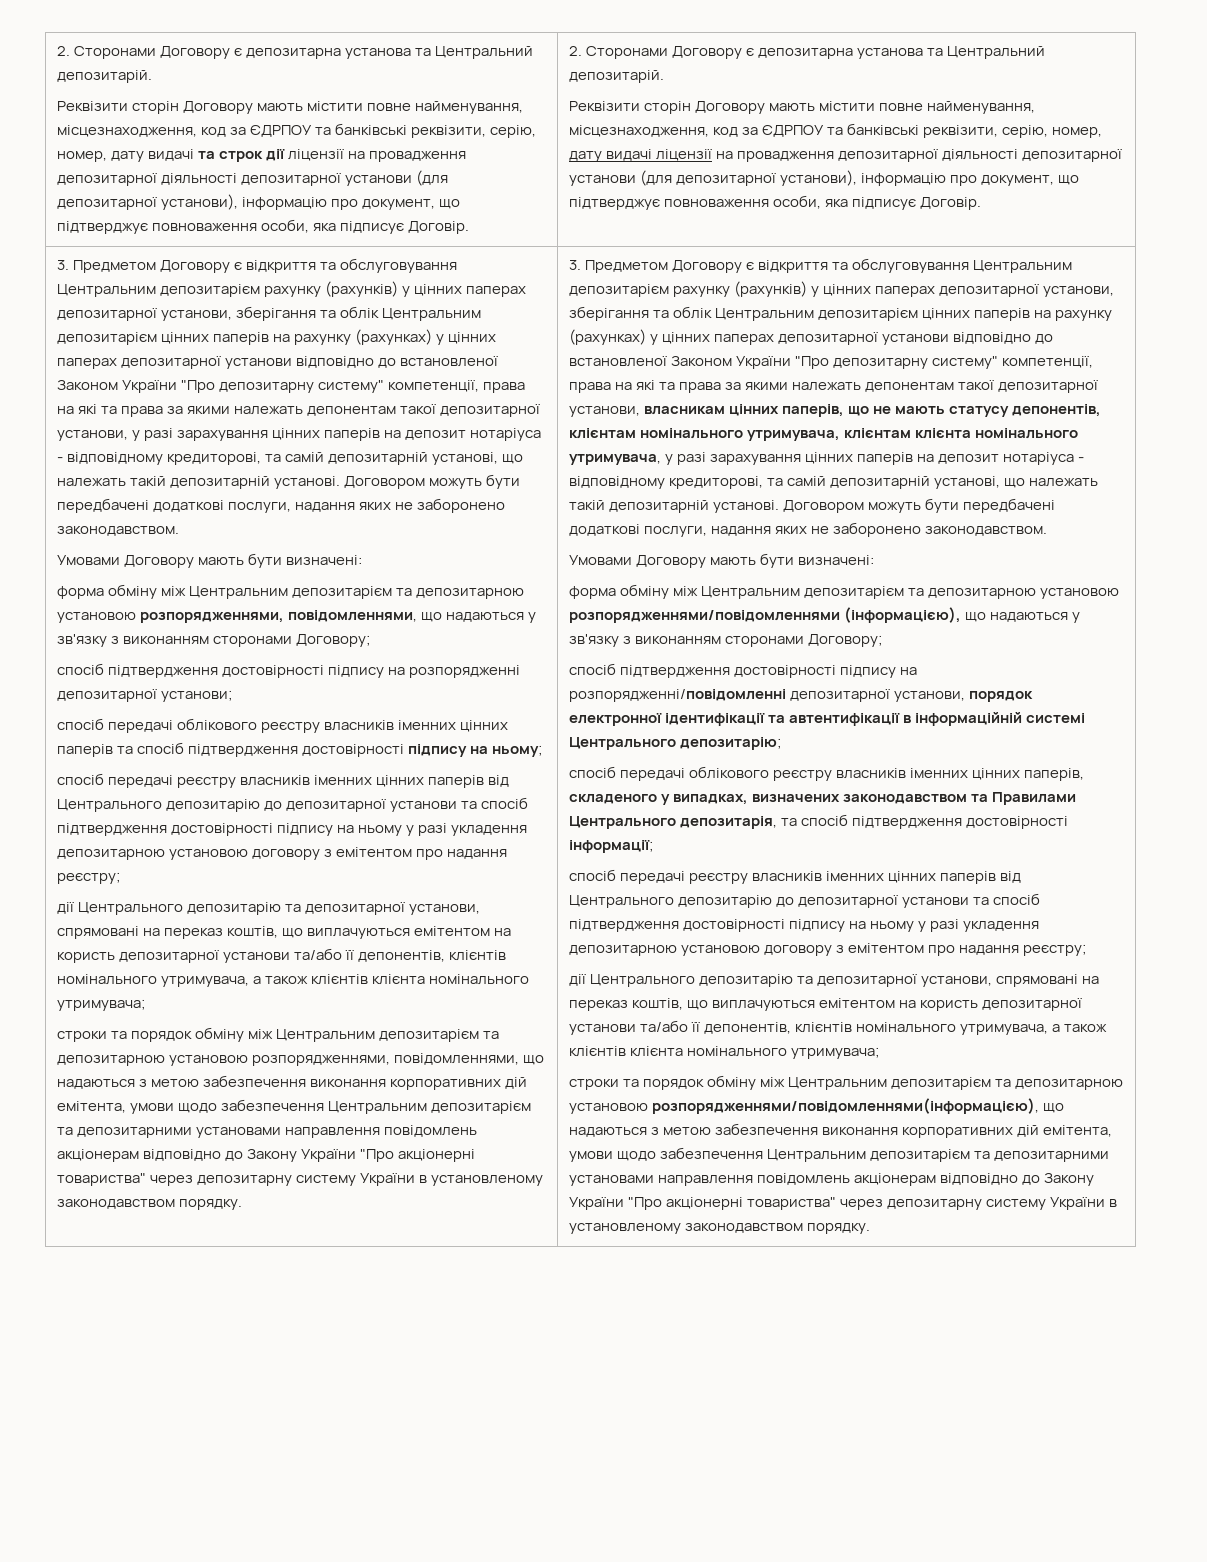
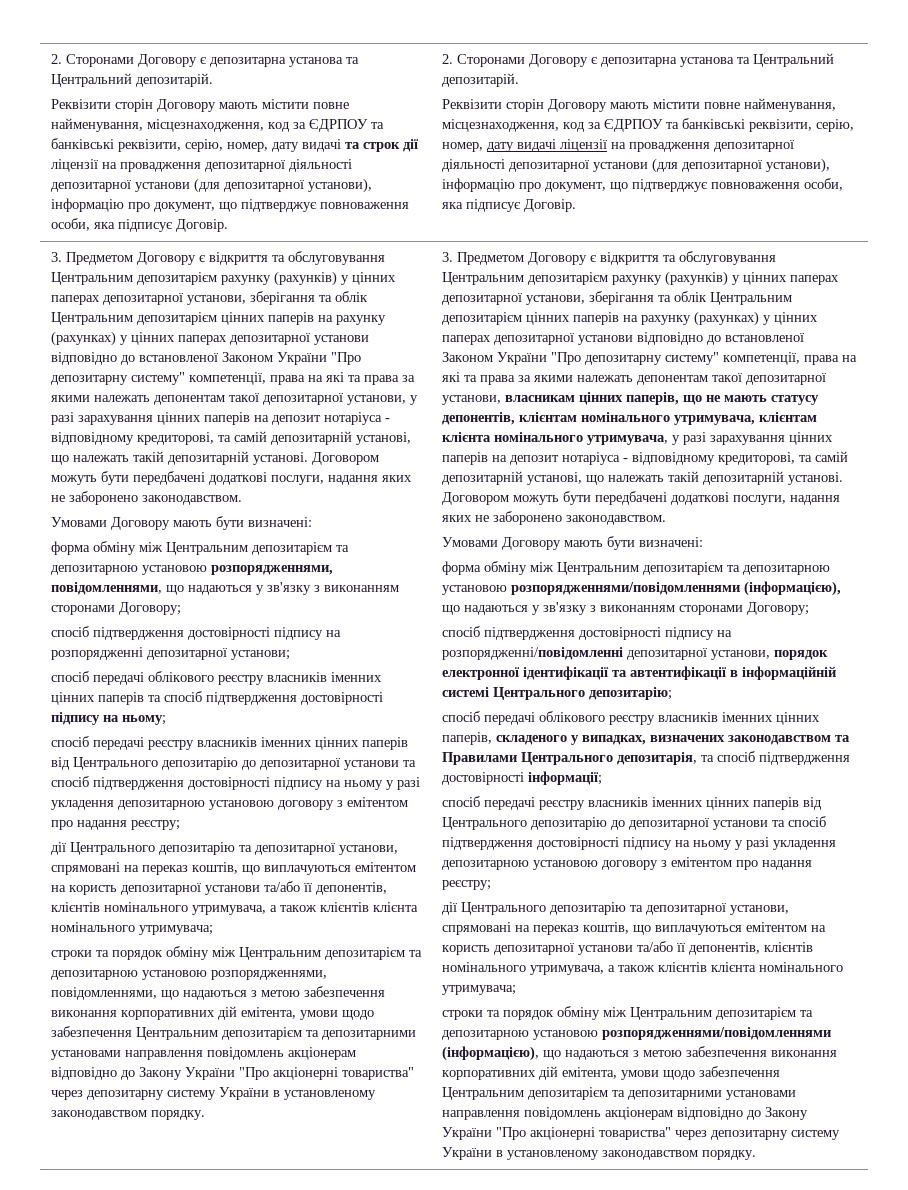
[651,1098,1039,1114] розпорядженнями/повідомленнями(інформацією), -> [601,1027,831,1040] [441,1046,539,1061] розпорядженнями/повідомленнями (інформацією),

